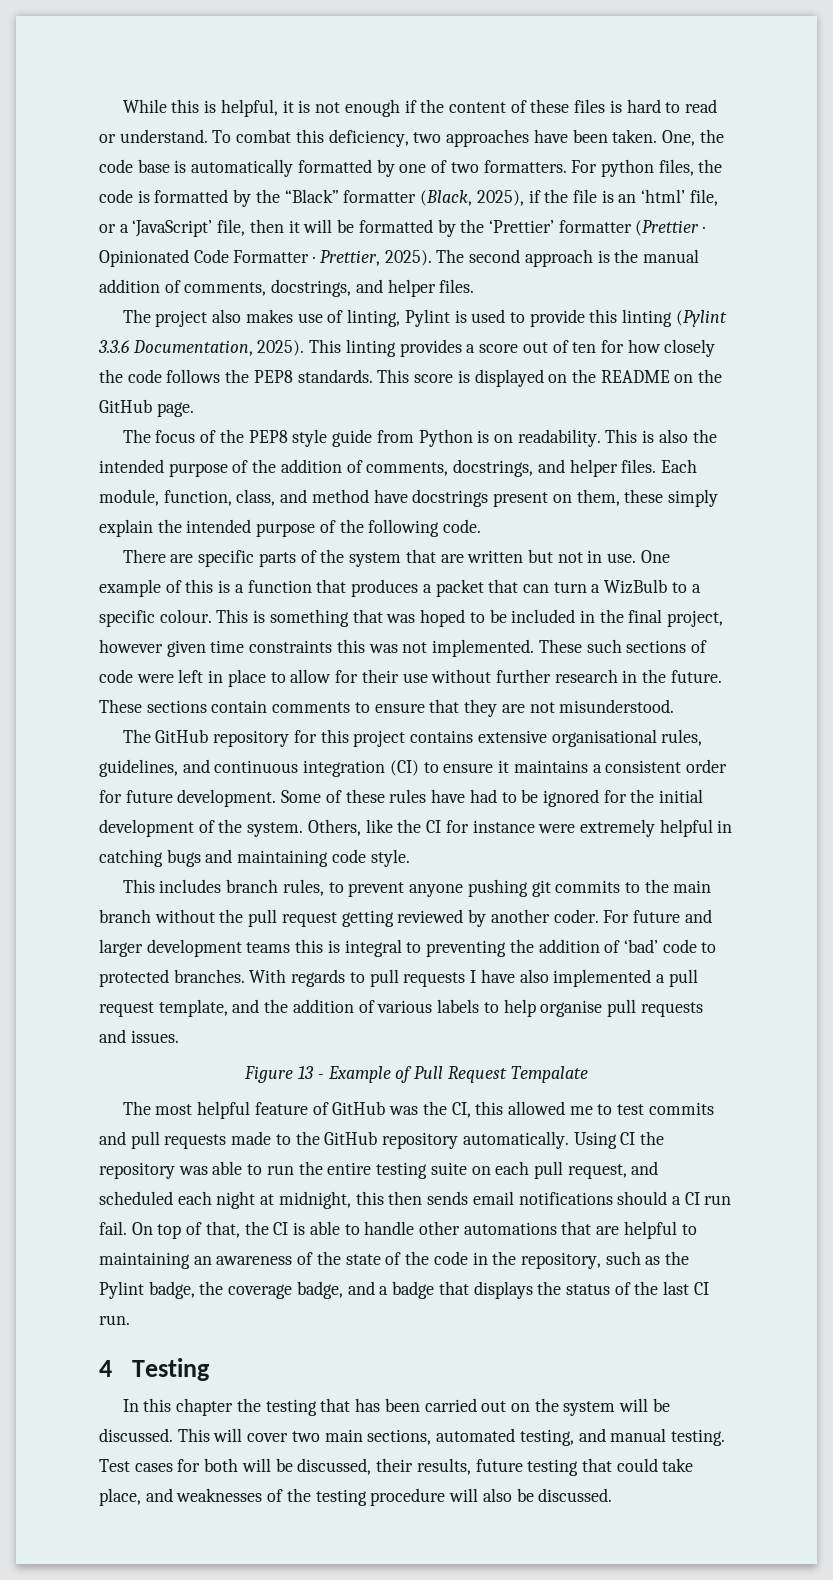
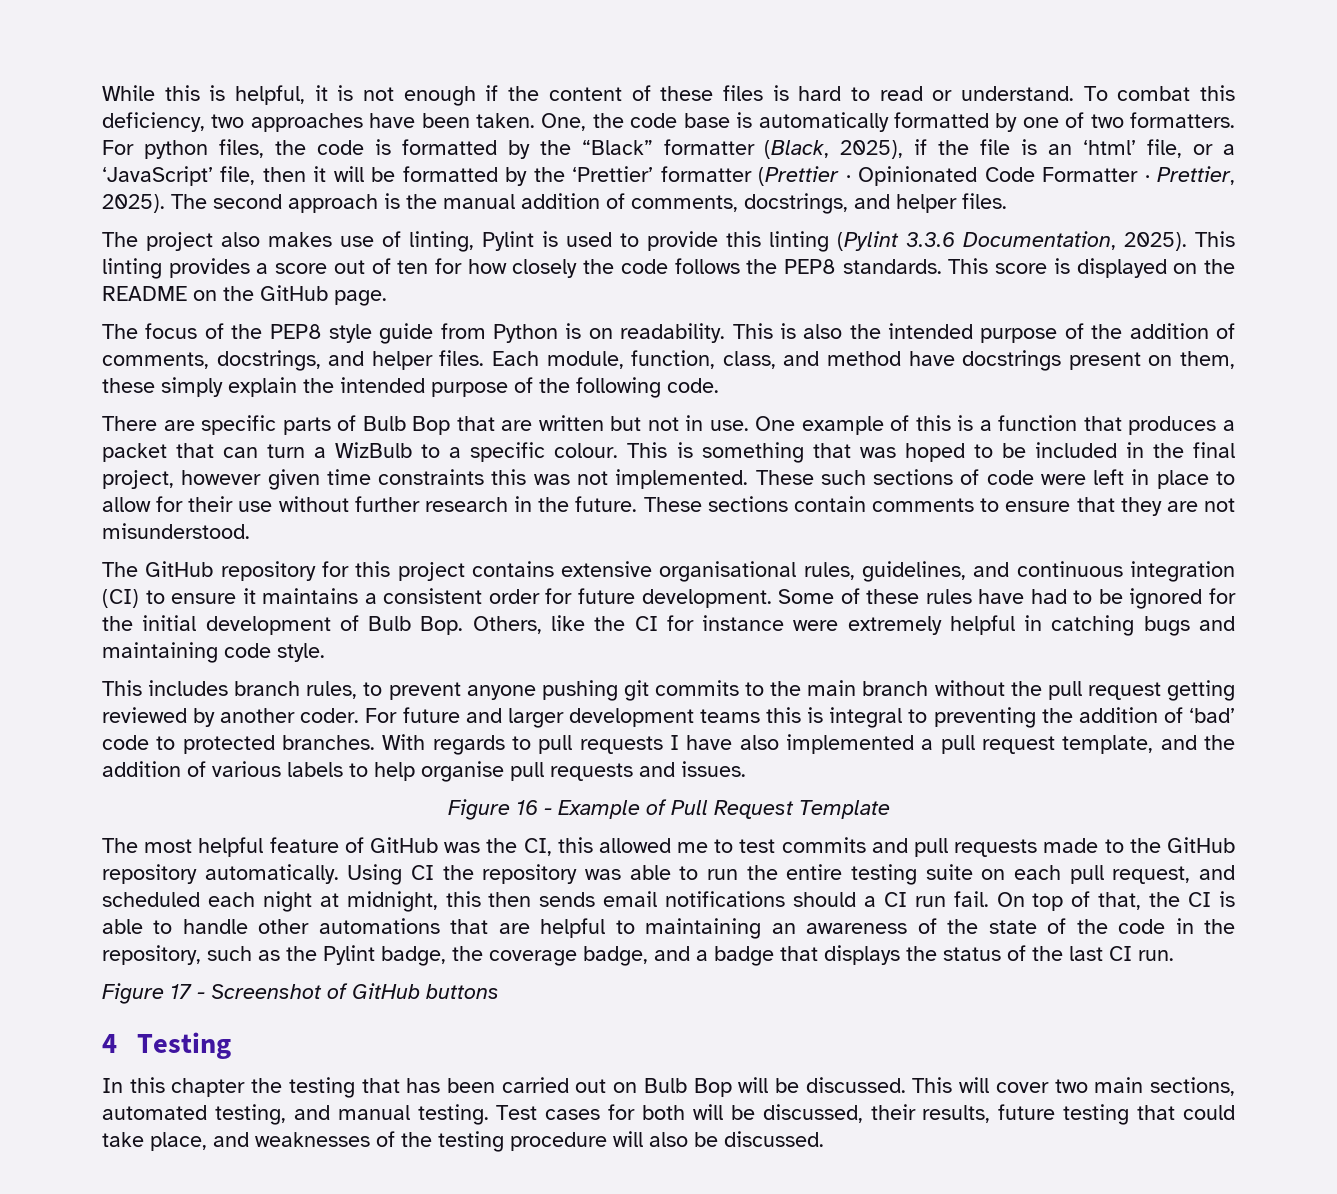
[320,549,402,567] the system -> [362,416,451,435] Bulb Bop
[218,819,304,837] the system. -> [368,616,464,635] Bulb Bop.
[298,1066,315,1079] 13 -> [515,800,538,815] 16
[510,1066,588,1083] Tempalate -> [798,800,890,819] Template
(130, 1320) none -> [102,983,499,1004] // Figure 17 - Screenshot of GitHub buttons
[534,1398,616,1416] the system -> [643,1078,732,1097] Bulb Bop

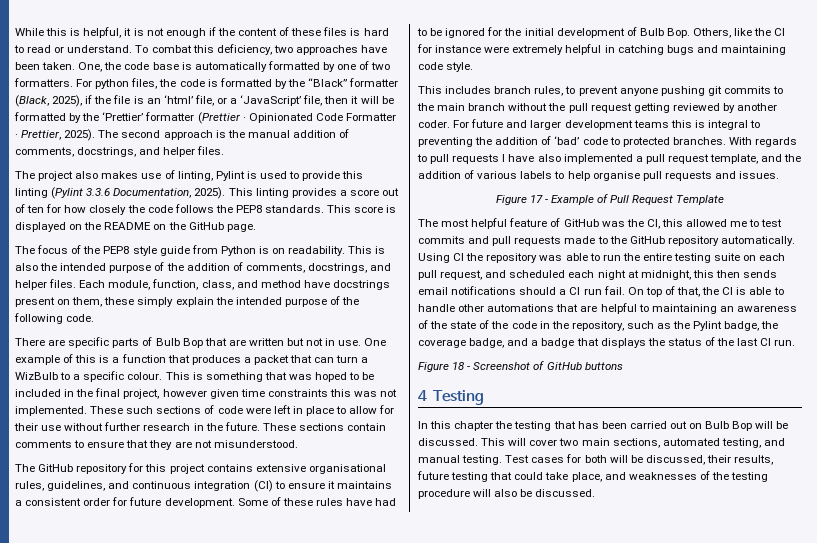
[515,800,538,815] 16 -> [529,195,543,203] 17
[170,984,192,999] 17 -> [452,362,466,370] 18

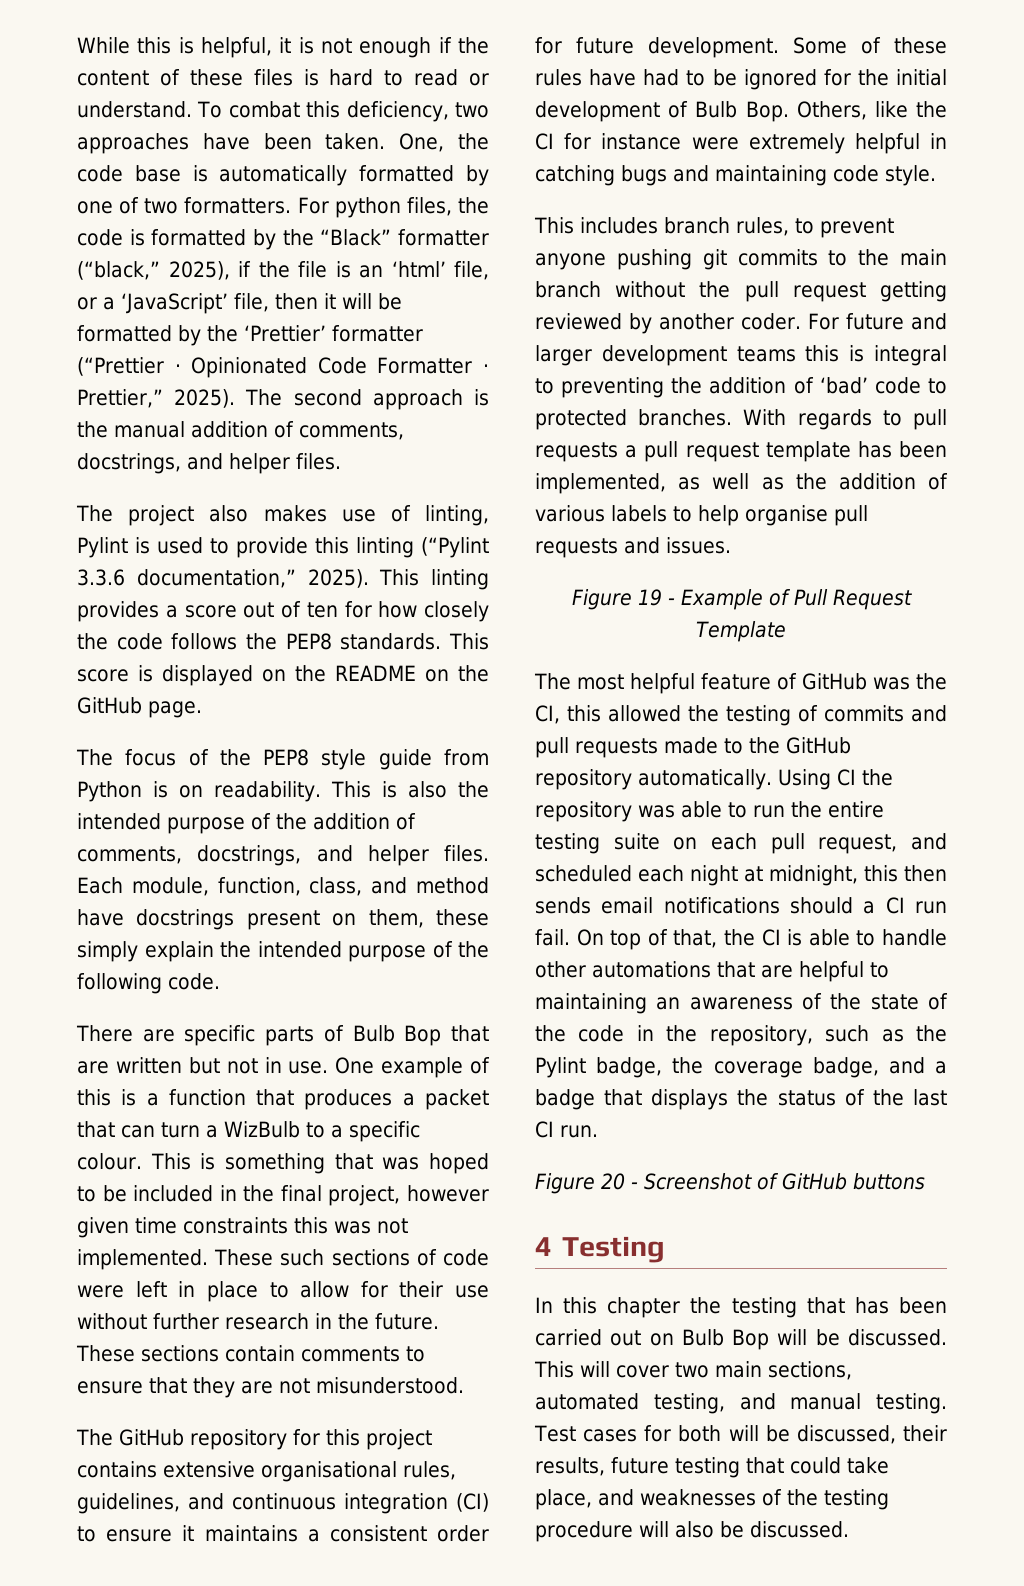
[15,95,49,107] (Black, -> [77,261,160,280] (“black,”
[197,112,241,124] (Prettier -> [77,357,164,376] (“Prettier
[21,130,62,140] Prettier, -> [77,389,163,408] Prettier,”
[51,187,192,199] (Pylint 3.3.6 Documentation, -> [421,537,490,558] [77,569,296,588] (“Pylint 3.3.6 documentation,”
[502,154,783,164] I have also implemented a pull request template, and -> [625,441,947,462] [535,473,784,494] a pull request template has been implemented, as well as
[529,195,543,203] 17 -> [637,589,662,606] 19
[730,219,783,227] me to test -> [688,705,818,726] the testing of
[452,362,466,370] 18 -> [601,1173,625,1190] 20

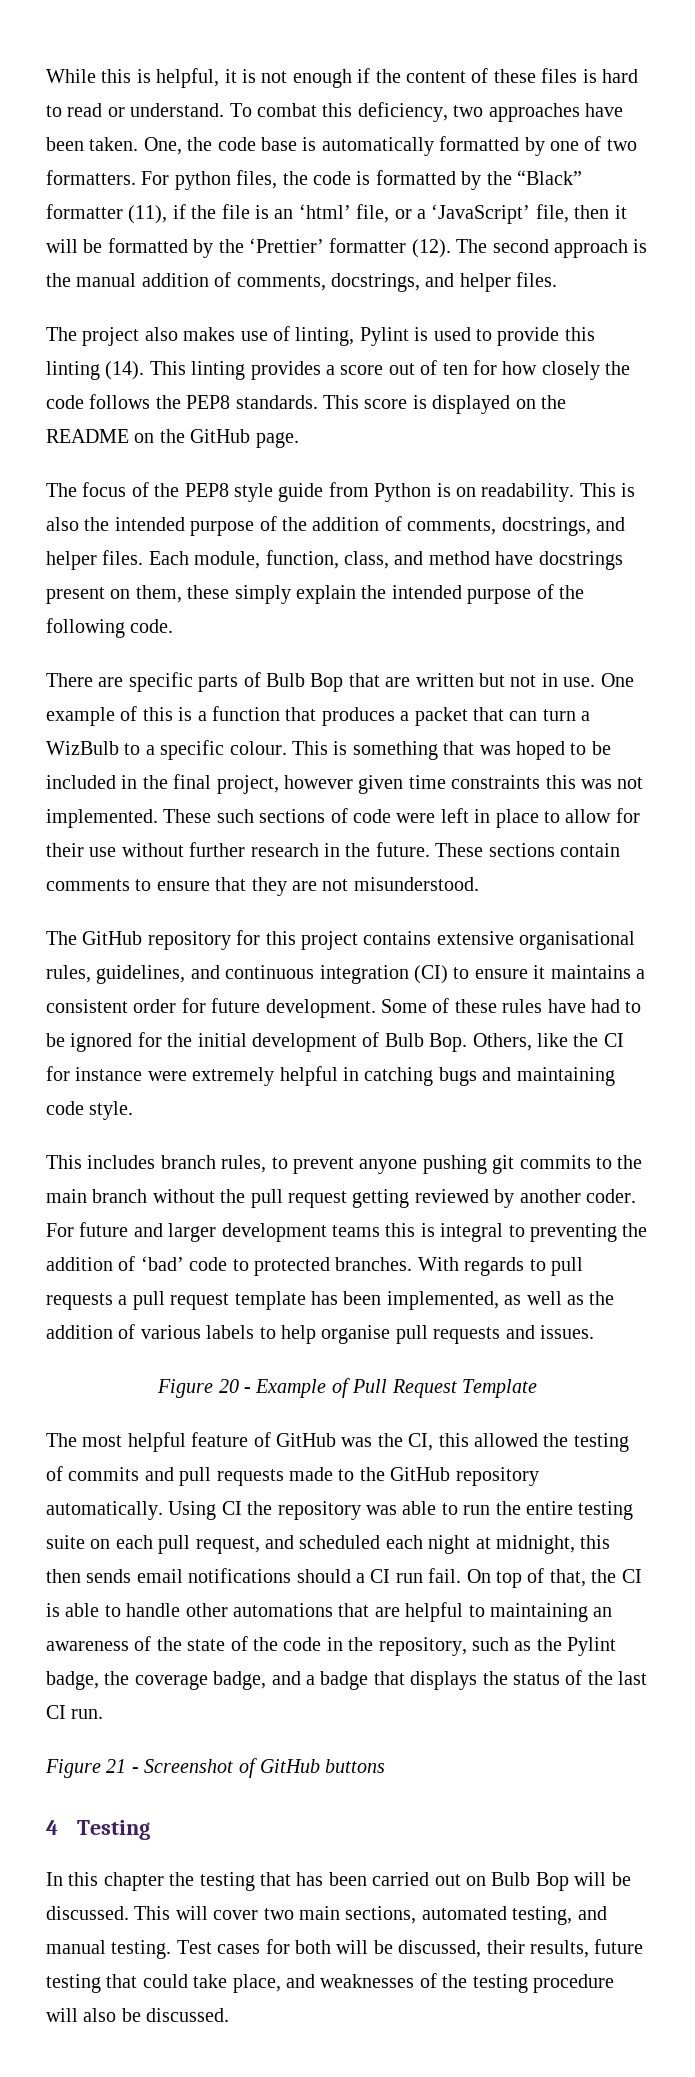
[77,261,230,280] (“black,” 2025), -> [128,205,168,224] (11),
[77,357,489,378] [77,389,236,408] (“Prettier · Opinionated Code Formatter · Prettier,” 2025). -> [411,239,451,258] (12).
[421,537,490,558] [77,569,369,588] (“Pylint 3.3.6 documentation,” 2025). -> [105,361,145,380] (14).
[637,589,662,606] 19 -> [218,1379,239,1393] 20
[601,1173,625,1190] 20 -> [106,1759,127,1773] 21

